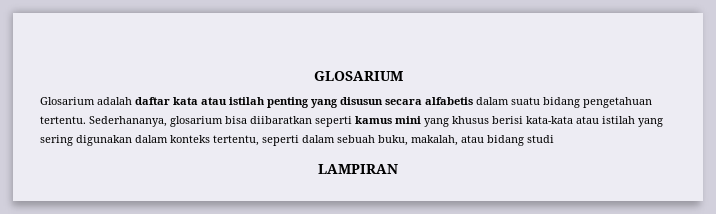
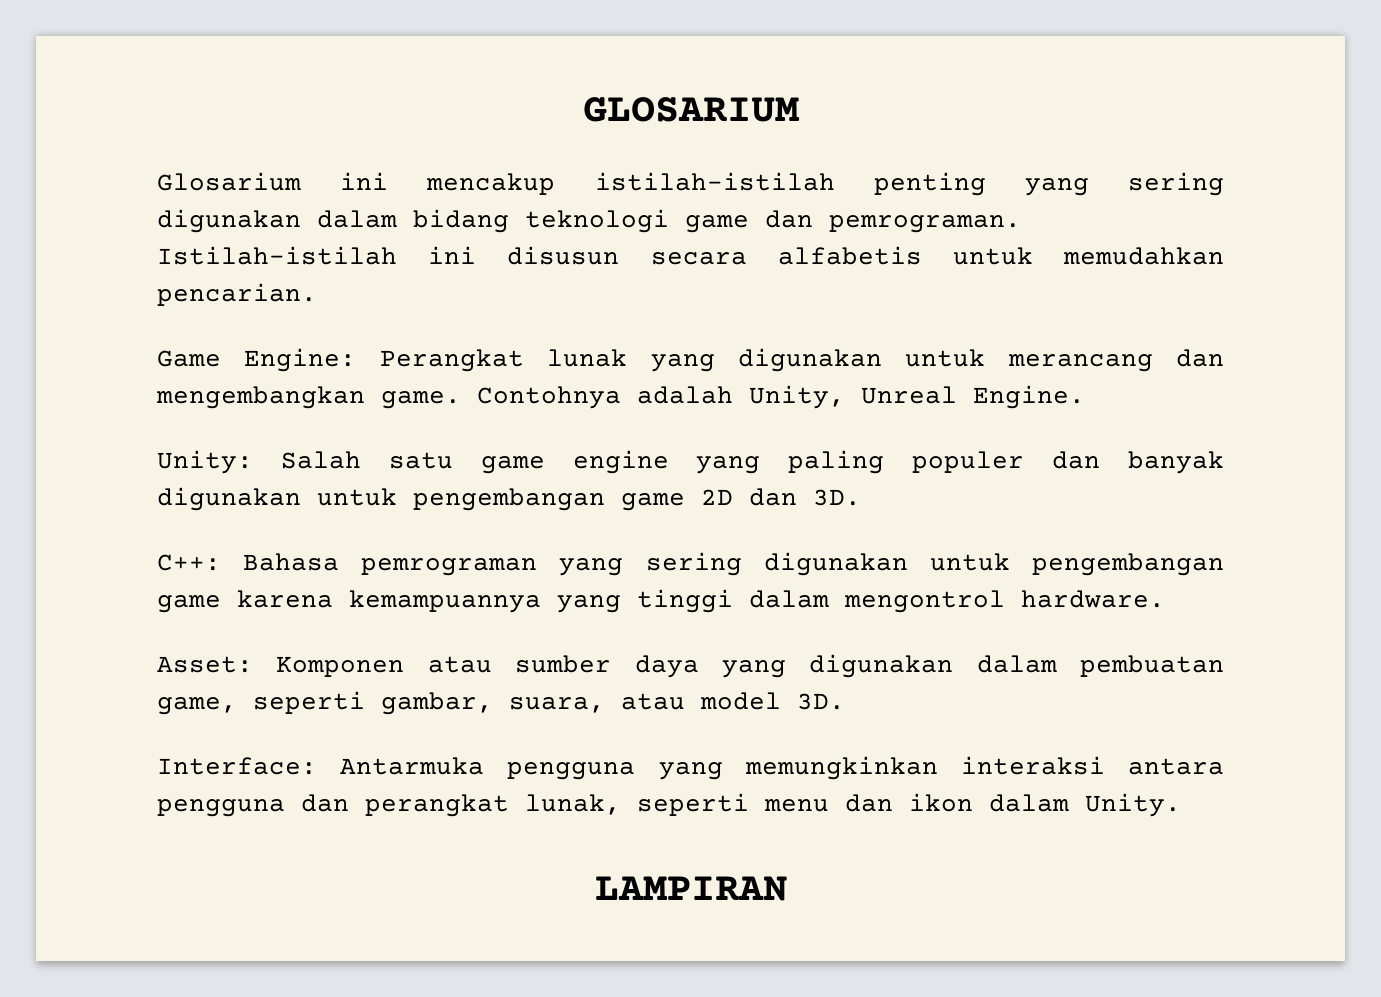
[97,97,652,108] [40,116,663,127] [40,135,554,146] adalah daftar kata atau istilah penting yang disusun secara alfabetis dalam suatu bidang pengetahuan tertentu. Sederhananya, glosarium bisa diibaratkan seperti kamus mini yang khusus berisi kata-kata atau istilah yang sering digunakan dalam konteks tertentu, seperti dalam sebuah buku, makalah, atau bidang studi -> [340,172,1224,196] [157,209,1021,233] [157,246,1224,265] [157,283,317,306] [157,348,1224,372] [156,385,1085,409] [157,450,1224,474] [157,487,861,511] [157,552,1224,576] [157,589,1165,613] [157,654,1224,678] [157,691,845,715] [157,756,1224,780] [157,793,1181,817] ini mencakup istilah-istilah penting yang sering digunakan dalam bidang teknologi game dan pemrograman. Istilah-istilah ini disusun secara alfabetis untuk memudahkan pencarian. // Game Engine: Perangkat lunak yang digunakan untuk merancang dan mengembangkan game. Contohnya adalah Unity, Unreal Engine. // Unity: Salah satu game engine yang paling populer dan banyak digunakan untuk pengembangan game 2D dan 3D. // C++: Bahasa pemrograman yang sering digunakan untuk pengembangan game karena kemampuannya yang tinggi dalam mengontrol hardware. // Asset: Komponen atau sumber daya yang digunakan dalam pembuatan game, seperti gambar, suara, atau model 3D. // Interface: Antarmuka pengguna yang memungkinkan interaksi antara pengguna dan perangkat lunak, seperti menu dan ikon dalam Unity.

